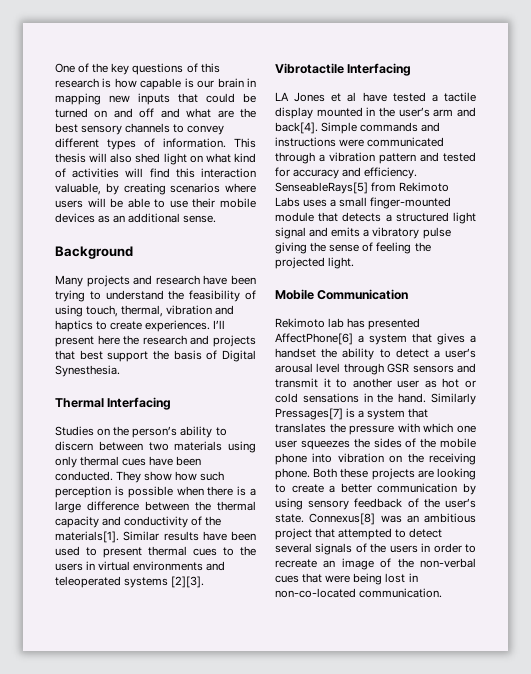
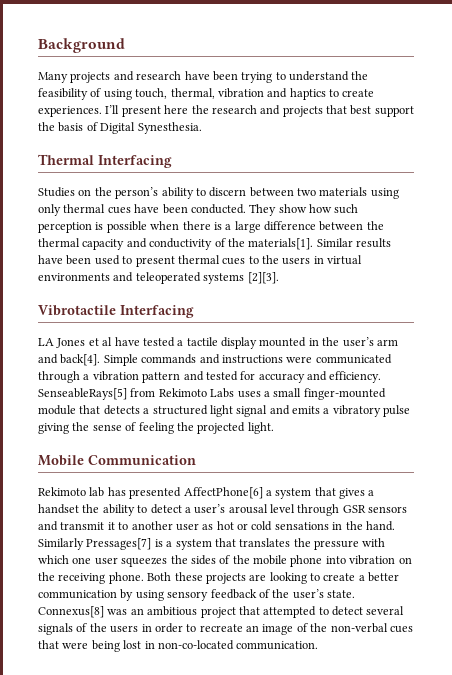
[55,63,220,75] [55,78,256,90] [55,93,256,105] [55,108,256,118] [55,123,225,135] [55,138,256,150] [55,153,256,165] [55,168,256,178] [55,183,256,195] [55,198,256,208] [55,213,217,223] One of the key questions of this research is how capable is our brain in mapping new inputs that could be turned on and off and what are the best sensory channels to convey different types of information. This thesis will also shed light on what kind of activities will find this interaction valuable, by creating scenarios where users will be able to use their mobile devices as an additional sense. // -> (38, 45) none

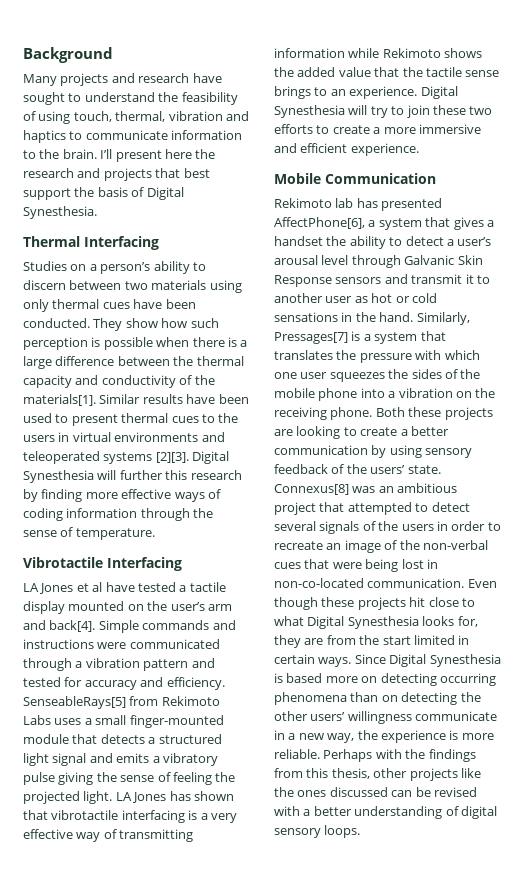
[212,71,273,83] been trying -> [23,92,65,105] sought
[342,89,375,97] [38,106,102,117] create experiences. -> [85,130,243,140] [23,149,97,159] communicate information to the brain.
[94,187,112,196] the -> [89,264,97,271] a
(279, 278) none -> [192,451,230,464] [23,470,242,483] [23,489,221,502] [23,508,214,521] [23,527,155,540] Digital Synesthesia will further this research by finding more effective ways of coding information through the sense of temperature.
[308,338,319,346] in -> [127,604,144,611] on
(274, 428) none -> [115,791,234,803] [23,810,237,823] [23,829,194,842] [274,48,483,58] [274,67,500,77] [274,86,458,99] [274,105,493,118] [274,124,481,134] [274,143,419,156] LA Jones has shown that vibrotactile interfacing is a very effective way of transmitting information while Rekimoto shows the added value that the tactile sense brings to an experience. Digital Synesthesia will try to join these two efforts to create a more immersive and efficient experience.
[183,487,263,499] AffectPhone[6] -> [274,217,365,229] AffectPhone[6],
[342,505,366,513] GSR -> [404,255,483,265] [274,275,332,287] Galvanic Skin Response
[38,538,84,550] Similarly -> [416,312,470,325] Similarly,
(346, 560) none -> [388,391,396,398] a
[292,589,324,599] user’s -> [370,465,406,474] users’
(319, 645) none -> [467,579,497,588] [274,597,475,610] [274,616,478,629] [274,635,470,648] [274,654,501,667] [274,673,496,686] [274,692,481,705] [274,711,498,724] [274,730,494,743] [274,749,476,762] [274,768,481,781] [274,787,477,797] [274,806,497,819] [274,825,361,838] Even though these projects hit close to what Digital Synesthesia looks for, they are from the start limited in certain ways. Since Digital Synesthesia is based more on detecting occurring phenomena than on detecting the other users’ willingness communicate in a new way, the experience is more reliable. Perhaps with the findings from this thesis, other projects like the ones discussed can be revised with a better understanding of digital sensory loops.

